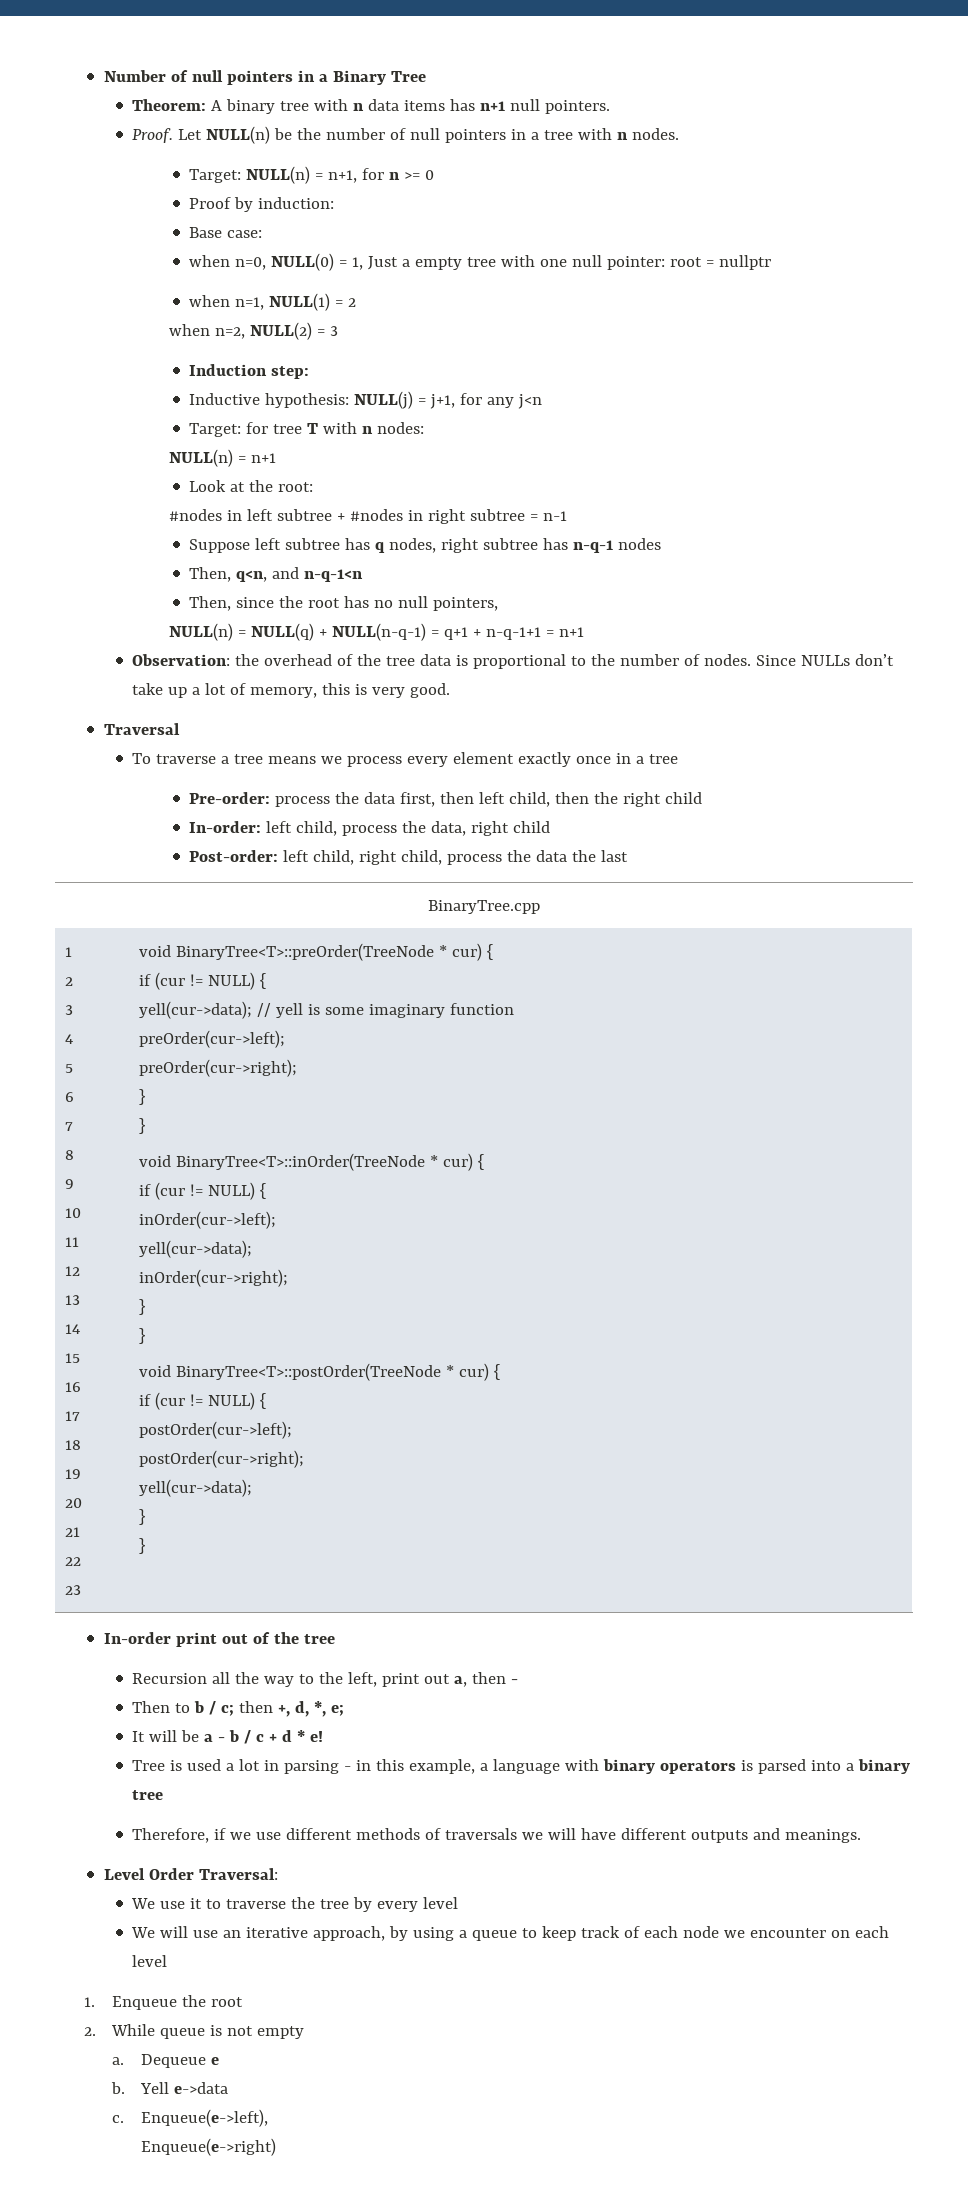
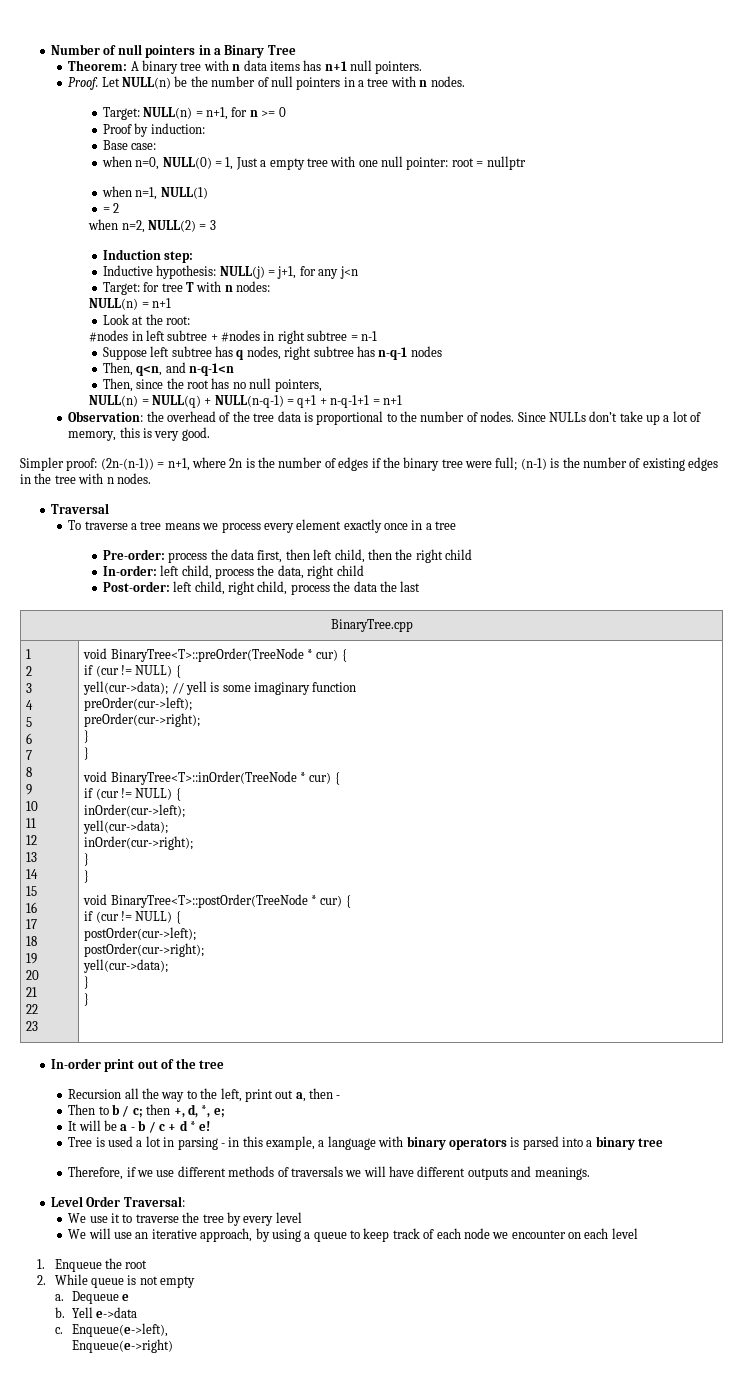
(331, 302) none -> (208, 193) //
(451, 690) none -> [20,457,718,471] [20,473,151,484] // Simpler proof: (2n-(n-1)) = n+1, where 2n is the number of edges if the binary tree were full; (n-1) is the number of existing edges in the tree with n nodes.

